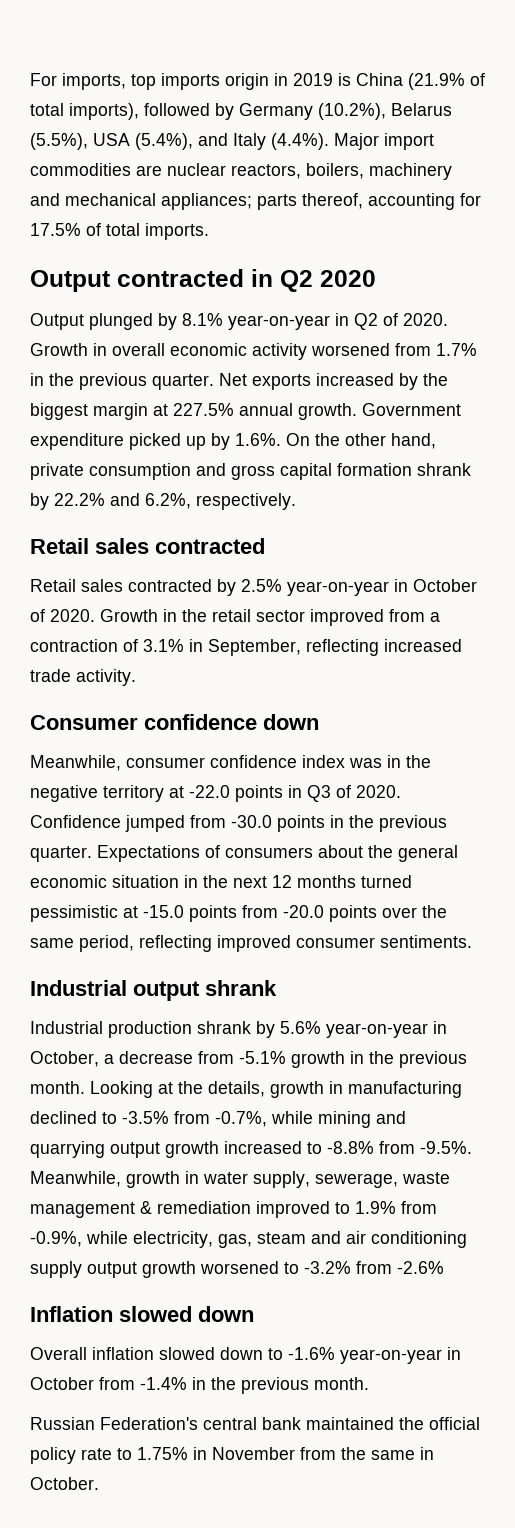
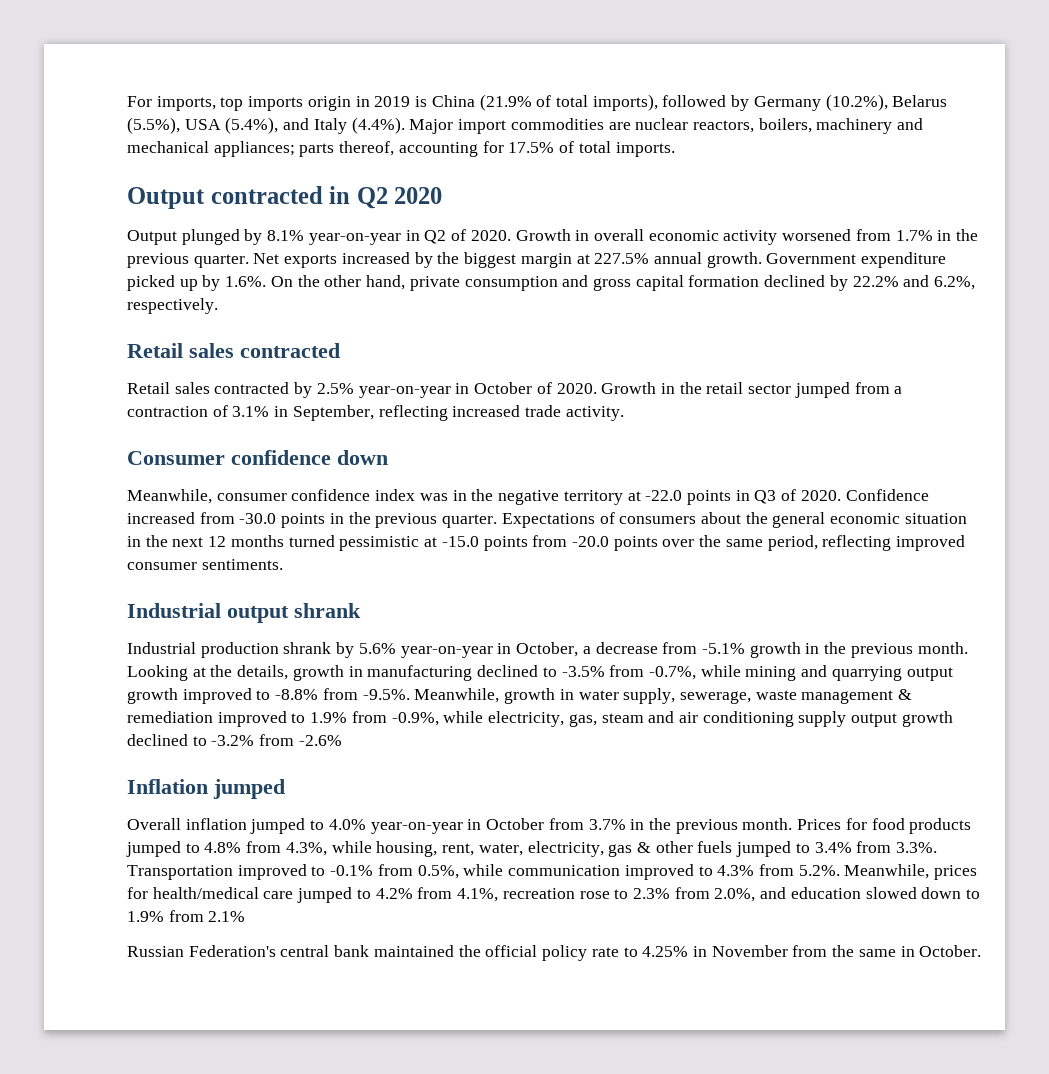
[417,463,471,476] shrank -> [764,275,826,287] declined
[310,609,384,626] improved -> [794,382,850,398] jumped
[125,815,185,832] jumped -> [127,512,195,524] increased
[224,1141,302,1154] increased -> [182,688,252,704] improved
[200,1261,279,1274] worsened -> [127,734,188,746] declined
[119,1306,254,1322] slowed down -> [213,779,285,799] jumped
[159,1347,335,1360] slowed down to -1.6% -> [250,818,366,834] jumped to 4.0%
[140,1377,369,1394] -1.4% in the previous month. -> [588,818,972,834] [126,841,938,857] [127,864,978,880] [127,887,981,903] [127,910,246,922] 3.7% in the previous month. Prices for food products jumped to 4.8% from 4.3%, while housing, rent, water, electricity, gas & other fuels jumped to 3.4% from 3.3%. Transportation improved to -0.1% from 0.5%, while communication improved to 4.3% from 5.2%. Meanwhile, prices for health/medical care jumped to 4.2% from 4.1%, recreation rose to 2.3% from 2.0%, and education slowed down to 1.9% from 2.1%
[137,1447,188,1460] 1.75% -> [642,946,689,957] 4.25%

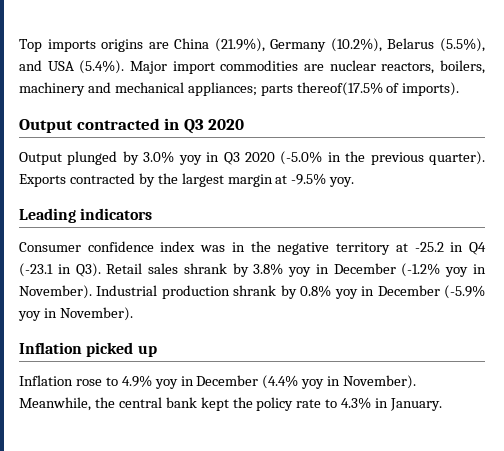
[127,94,948,111] [127,117,405,134] For imports, top imports origin in 2019 is China (21.9% of total imports), followed by Germany (10.2%), Belarus (5.5%), USA (5.4%), and Italy (4.4%). -> [19,38,485,52] [19,60,125,74] Top imports origins are China (21.9%), Germany (10.2%), Belarus (5.5%), and USA (5.4%).
[339,141,675,157] thereof, accounting for 17.5% of total imports. -> [296,82,460,96] thereof(17.5% of imports).
[356,187,388,209] Q2 -> [183,119,204,134] Q3
[267,229,979,245] [127,252,410,268] 8.1% year-on-year in Q2 of 2020. Growth in overall economic activity worsened from 1.7% in the previous quarter. Net exports increased -> [143,151,486,165] [19,173,135,187] 3.0% yoy in Q3 2020 (-5.0% in the previous quarter). Exports contracted
[464,252,517,268] biggest -> [181,173,224,187] largest
[594,252,947,268] [127,275,976,291] [127,298,218,314] [127,343,340,358] [127,382,903,398] [127,405,624,421] [127,450,388,465] [127,489,287,504] 227.5% annual growth. Government expenditure picked up by 1.6%. On the other hand, private consumption and gross capital formation declined by 22.2% and 6.2%, respectively. // Retail sales contracted // Retail sales contracted by 2.5% year-on-year in October of 2020. Growth in the retail sector jumped from a contraction of 3.1% in September, reflecting increased trade activity. // Consumer confidence down // Meanwhile, consumer -> [291,173,355,187] [19,208,153,223] [19,242,81,252] -9.5% yoy. // Leading indicators // Consumer
[645,489,929,505] [127,512,967,528] [127,535,966,551] [127,559,283,570] [127,603,361,623] [127,642,968,658] [127,665,953,681] [127,688,913,704] [127,711,953,727] [127,734,342,746] [127,779,285,799] [127,818,972,834] [126,841,938,857] [127,864,978,880] [127,887,981,903] [127,910,246,922] [127,945,982,961] -22.0 points in Q3 of 2020. Confidence increased from -30.0 points in the previous quarter. Expectations of consumers about the general economic situation in the next 12 months turned pessimistic at -15.0 points from -20.0 points over the same period, reflecting improved consumer sentiments. // Industrial output shrank // Industrial production shrank by 5.6% year-on-year in October, a decrease from -5.1% growth in the previous month. Looking at the details, growth in manufacturing declined to -3.5% from -0.7%, while mining and quarrying output growth improved to -8.8% from -9.5%. Meanwhile, growth in water supply, sewerage, waste management & remediation improved to 1.9% from -0.9%, while electricity, gas, steam and air conditioning supply output growth declined to -3.2% from -2.6% // Inflation jumped // Overall inflation jumped to 4.0% year-on-year in October from 3.7% in the previous month. Prices for food products jumped to 4.8% from 4.3%, while housing, rent, water, electricity, gas & other fuels jumped to 3.4% from 3.3%. Transportation improved to -0.1% from 0.5%, while communication improved to 4.3% from 5.2%. Meanwhile, prices for health/medical care jumped to 4.2% from 4.1%, recreation rose to 2.3% from 2.0%, and education slowed down to 1.9% from 2.1% // Russian Federation's central bank maintained the official policy rate to 4.25% in November from the same in October. -> [414,242,487,255] [19,263,487,277] [19,285,486,299] [18,307,133,321] [19,342,157,357] [19,375,417,389] [19,397,443,411] -25.2 in Q4 (-23.1 in Q3). Retail sales shrank by 3.8% yoy in December (-1.2% yoy in November). Industrial production shrank by 0.8% yoy in December (-5.9% yoy in November). // Inflation picked up // Inflation rose to 4.9% yoy in December (4.4% yoy in November). Meanwhile, the central bank kept the policy rate to 4.3% in January.

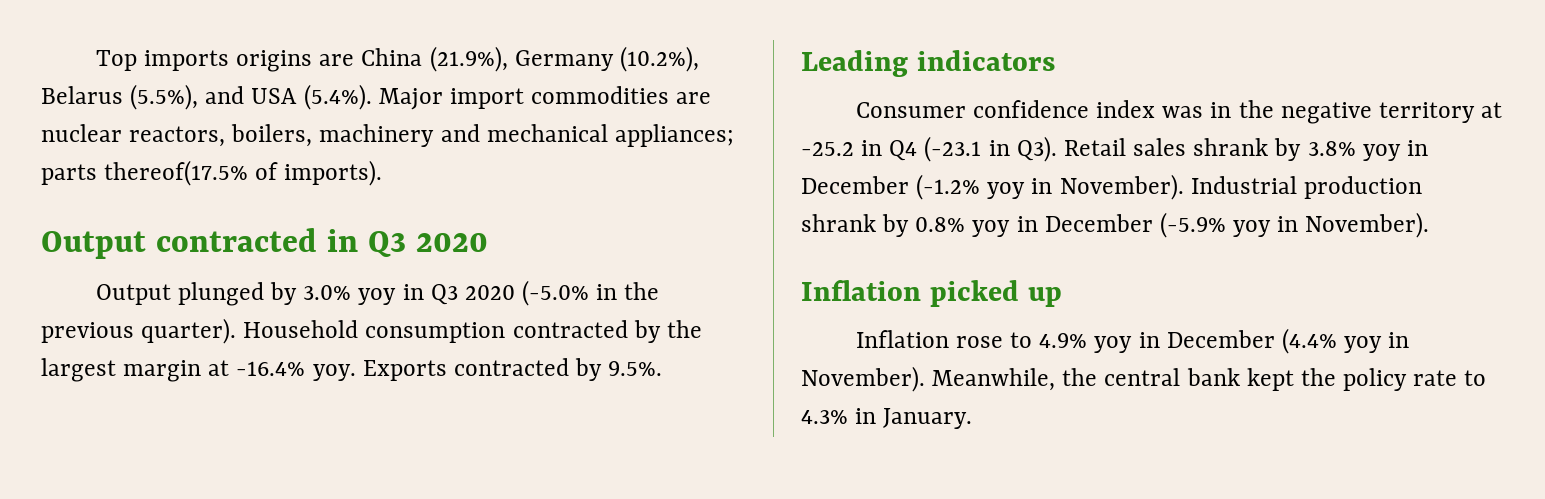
[19,174,66,187] Exports -> [243,320,506,343] Household consumption
[291,173,327,185] -9.5% -> [236,361,306,376] -16.4%
(355, 182) none -> [362,358,663,381] Exports contracted by 9.5%.

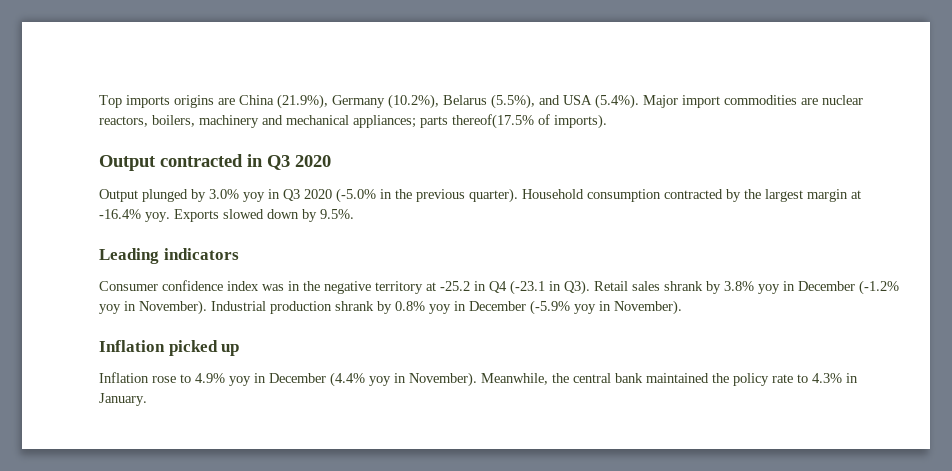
[453,358,569,376] contracted -> [223,209,299,219] slowed down
[1246,368,1294,391] kept -> [646,373,709,383] maintained

